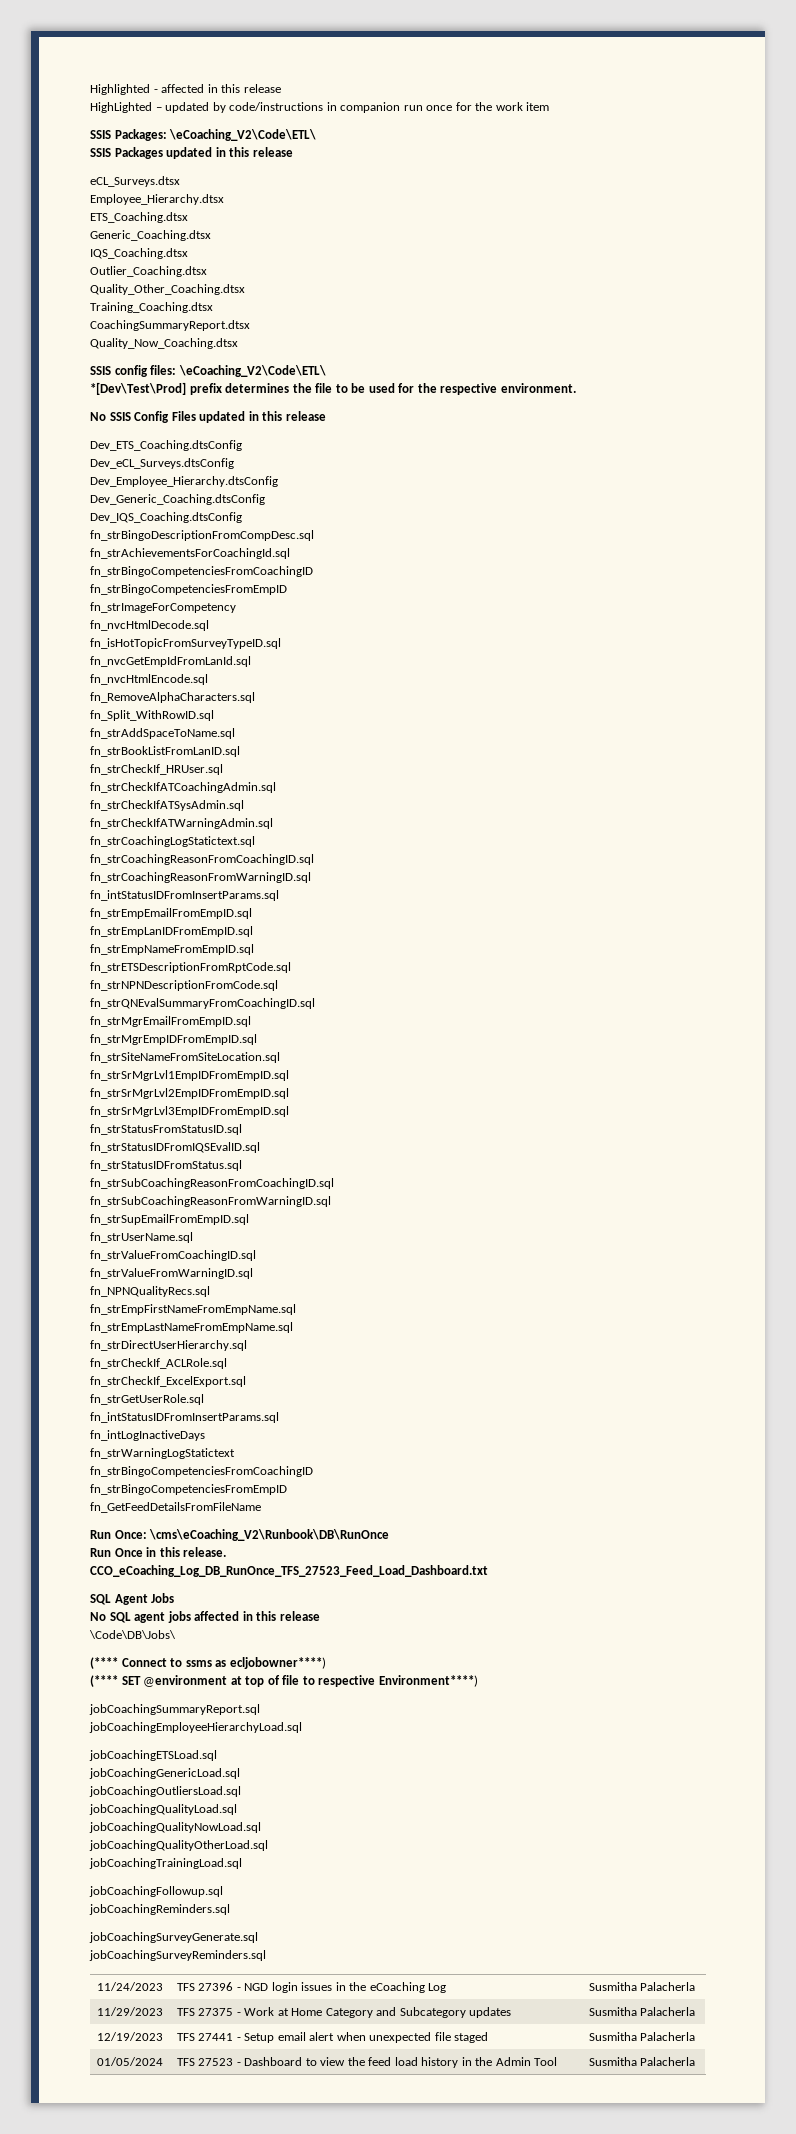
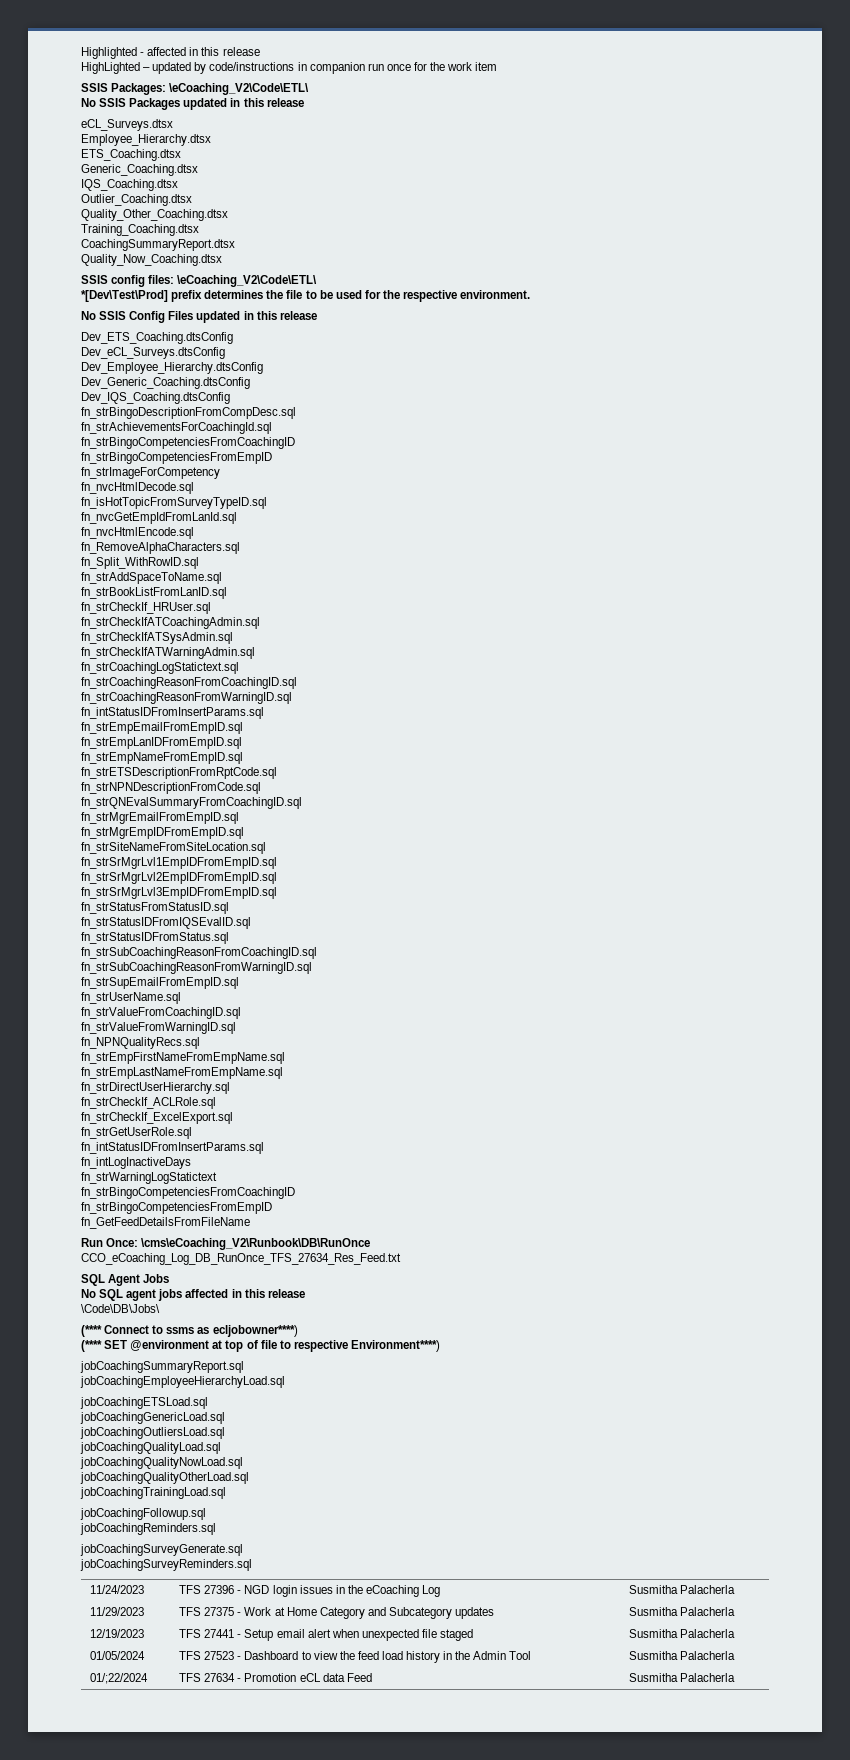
(317, 135) none -> [81,98,96,107] No
[90,1547,227,1557] [90,1565,488,1577] Run Once in this release. // CCO_eCoaching_Log_DB_RunOnce_TFS_27523_Feed_Load_Dashboard.txt -> [81,1253,401,1265] CCO_eCoaching_Log_DB_RunOnce_TFS_27634_Res_Feed.txt
(696, 2061) none -> [90,1673,149,1684] [179,1673,372,1682] [629,1673,736,1682] // 01/;22/2024 | TFS 27634 - Promotion eCL data Feed | Susmitha Palacherla

